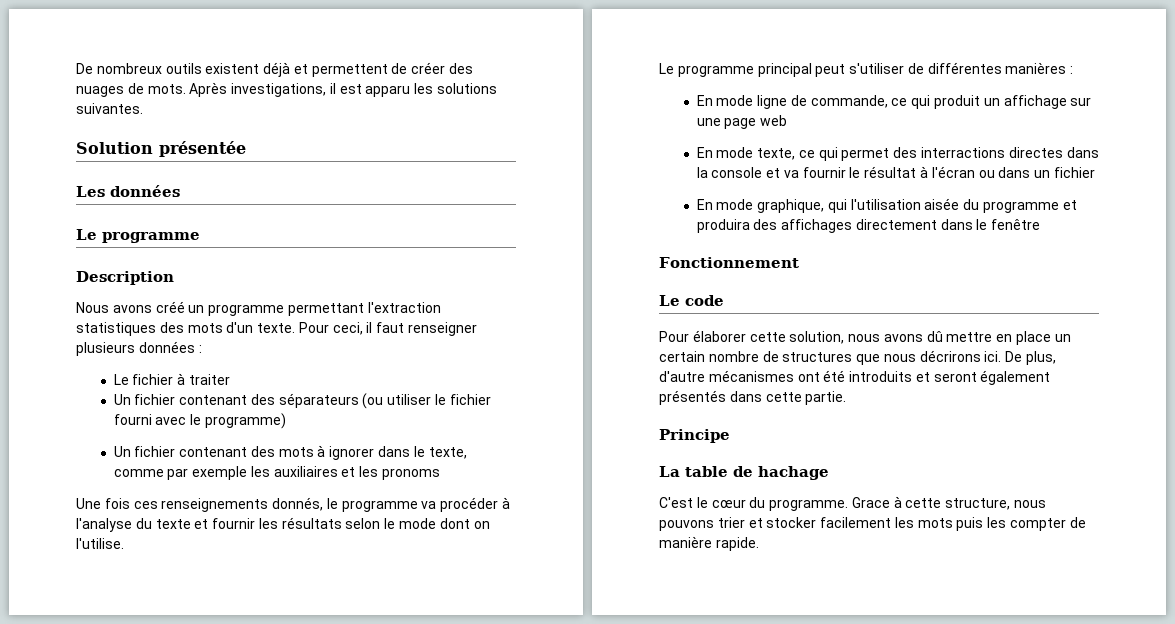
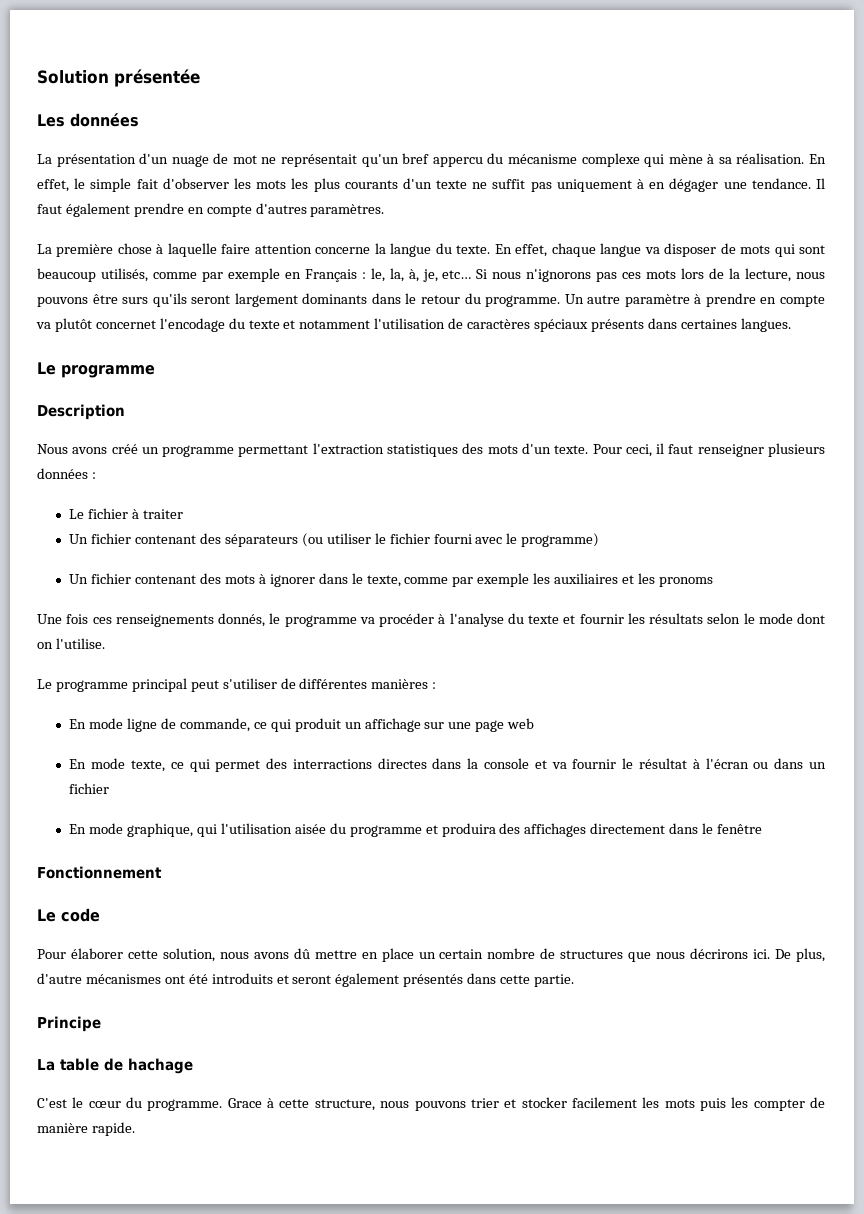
[76,62,474,77] [76,82,498,97] [76,103,143,114] [76,141,246,157] [76,185,180,197] De nombreux outils existent déjà et permettent de créer des nuages de mots. Après investigations, il est apparu les solutions suivantes. // Solution présentée // Les données -> [37,69,200,87] [37,113,139,127] [37,153,826,167] [37,178,825,192] [37,203,385,217] [37,243,826,257] [37,268,825,282] [37,293,825,307] [36,318,791,332] Solution présentée // Les données // La présentation d'un nuage de mot ne représentait qu'un bref appercu du mécanisme complexe qui mène à sa réalisation. En effet, le simple fait d'observer les mots les plus courants d'un texte ne suffit pas uniquement à en dégager une tendance. Il faut également prendre en compte d'autres paramètres. // La première chose à laquelle faire attention concerne la langue du texte. En effet, chaque langue va disposer de mots qui sont beaucoup utilisés, comme par exemple en Français : le, la, à, je, etc… Si nous n'ignorons pas ces mots lors de la lecture, nous pouvons être surs qu'ils seront largement dominants dans le retour du programme. Un autre paramètre à prendre en compte va plutôt concernet l'encodage du texte et notamment l'utilisation de caractères spéciaux présents dans certaines langues.

